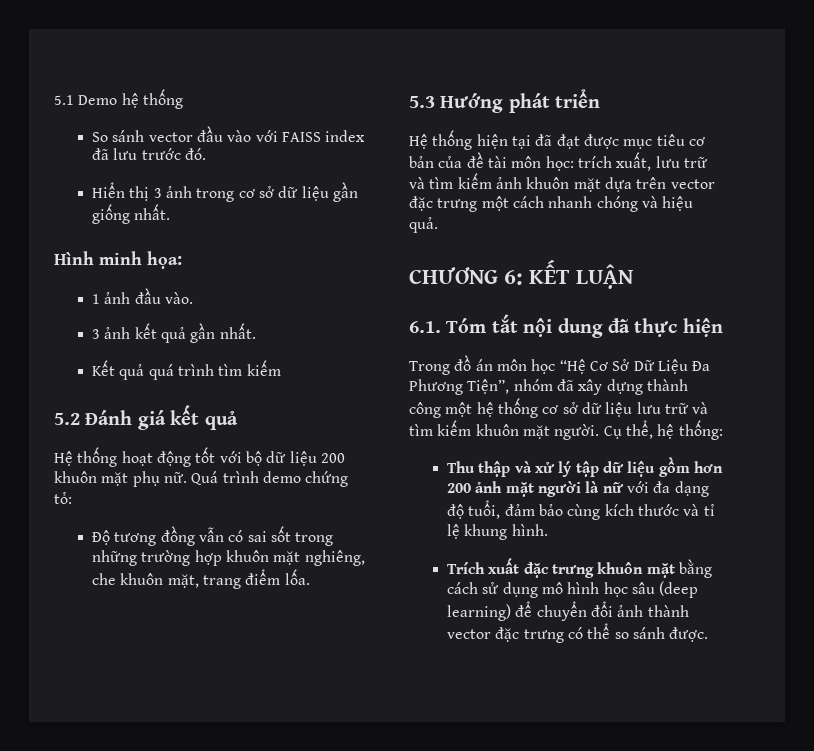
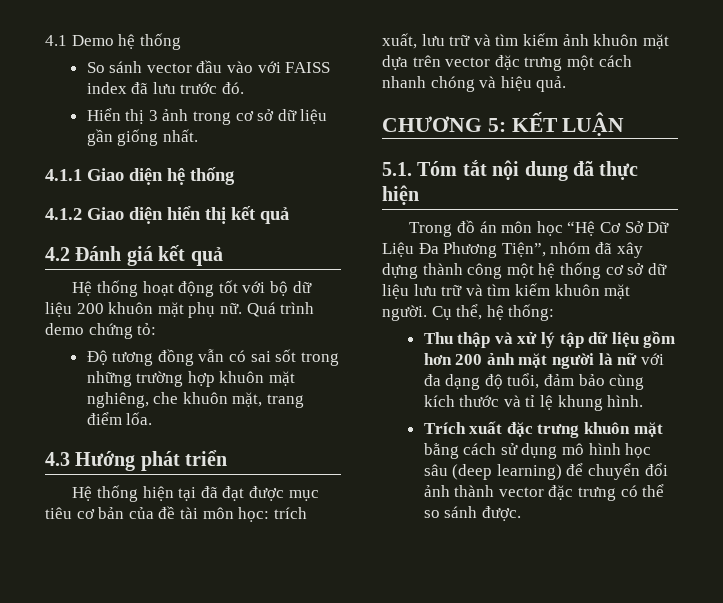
[54,95,74,105] 5.1 -> [45,35,67,46] 4.1
[54,251,182,269] [92,288,194,304] [92,323,256,343] [92,360,281,380] [54,413,80,425] Hình minh họa: // 1 ảnh đầu vào. // 3 ảnh kết quả gần nhất. // Kết quả quá trình tìm kiếm // 5.2 -> [45,167,235,185] [45,206,289,224] [45,247,70,261] 4.1.1 Giao diện hệ thống // 4.1.2 Giao diện hiển thị kết quả // 4.2
[409,96,435,108] 5.3 -> [45,452,70,466] 4.3
[504,270,524,285] 6: -> [487,118,506,132] 5:
[409,321,441,333] 6.1. -> [382,162,412,176] 5.1.

